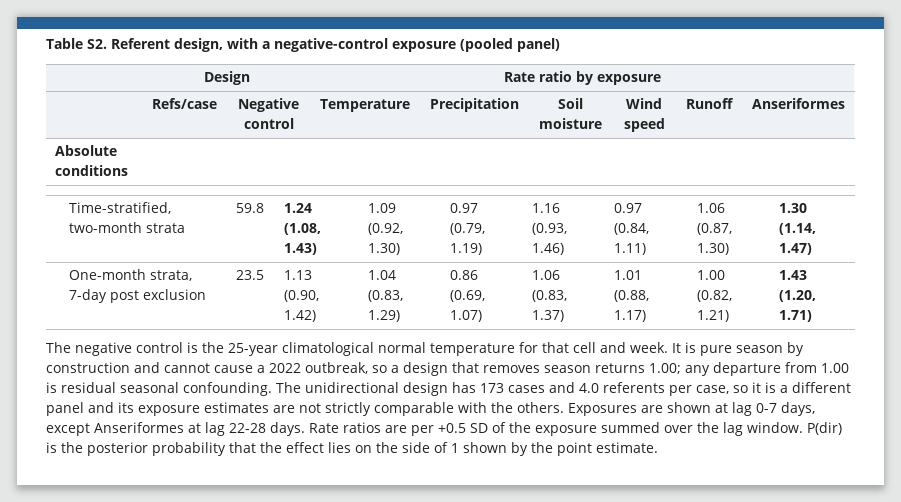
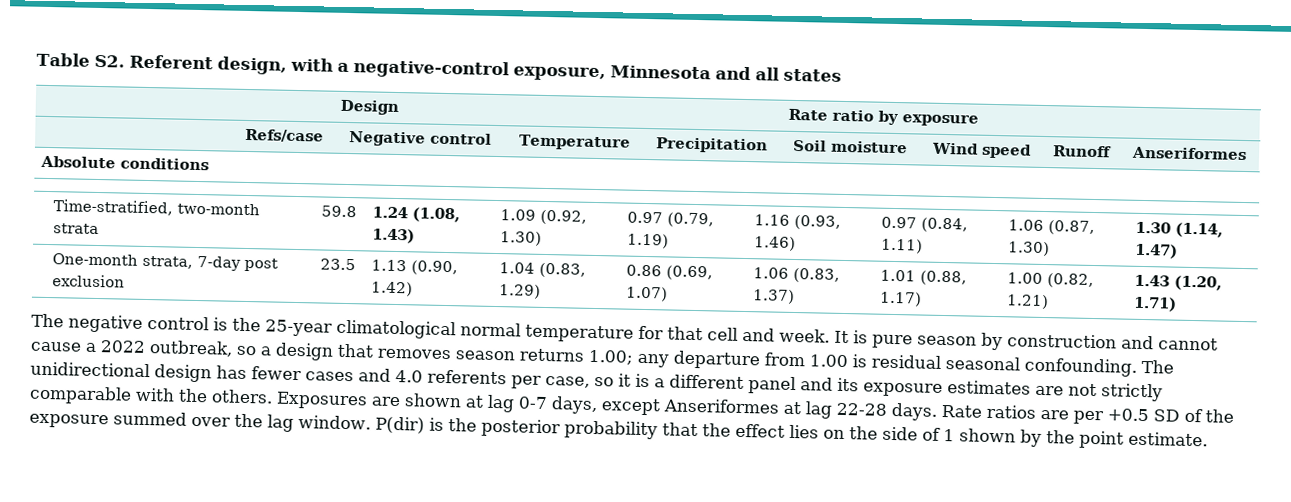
[391,38,560,52] exposure (pooled panel) -> [512,65,842,82] exposure, Minnesota and all states
[480,383,504,393] 173 -> [251,366,302,381] fewer

